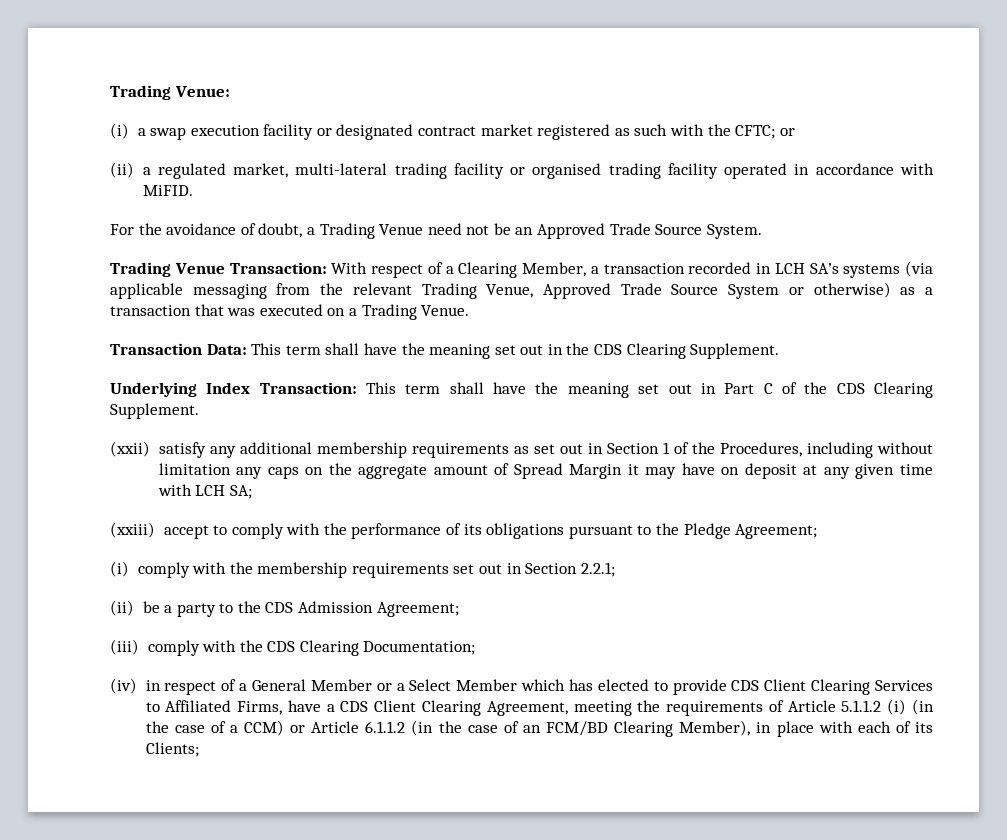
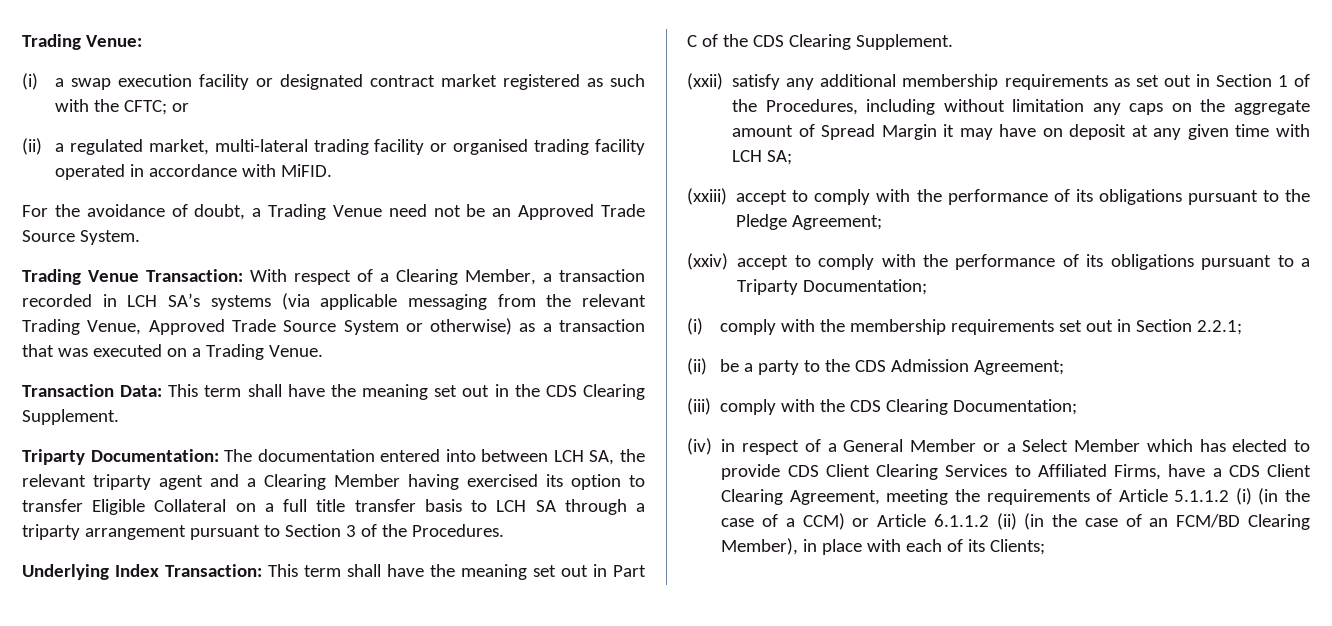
(780, 351) none -> [22,449,645,465] [22,474,645,490] [22,499,645,515] [22,524,504,540] // Triparty Documentation: The documentation entered into between LCH SA, the relevant triparty agent and a Clearing Member having exercised its option to transfer Eligible Collateral on a full title transfer basis to LCH SA through a triparty arrangement pursuant to Section 3 of the Procedures.
(818, 531) none -> [687,253,1310,270] [737,279,928,295] // (xxiv) accept to comply with the performance of its obligations pursuant to a Triparty Documentation;
(406, 727) none -> [996,513,1017,530] (ii)

